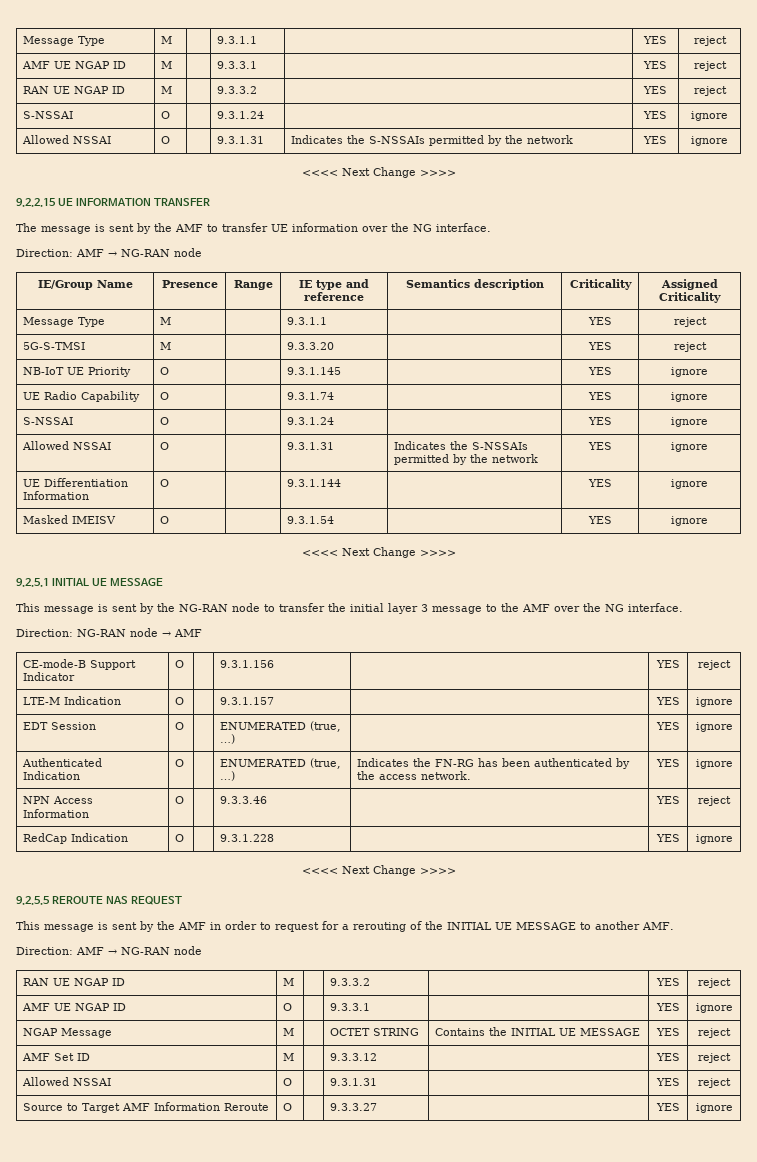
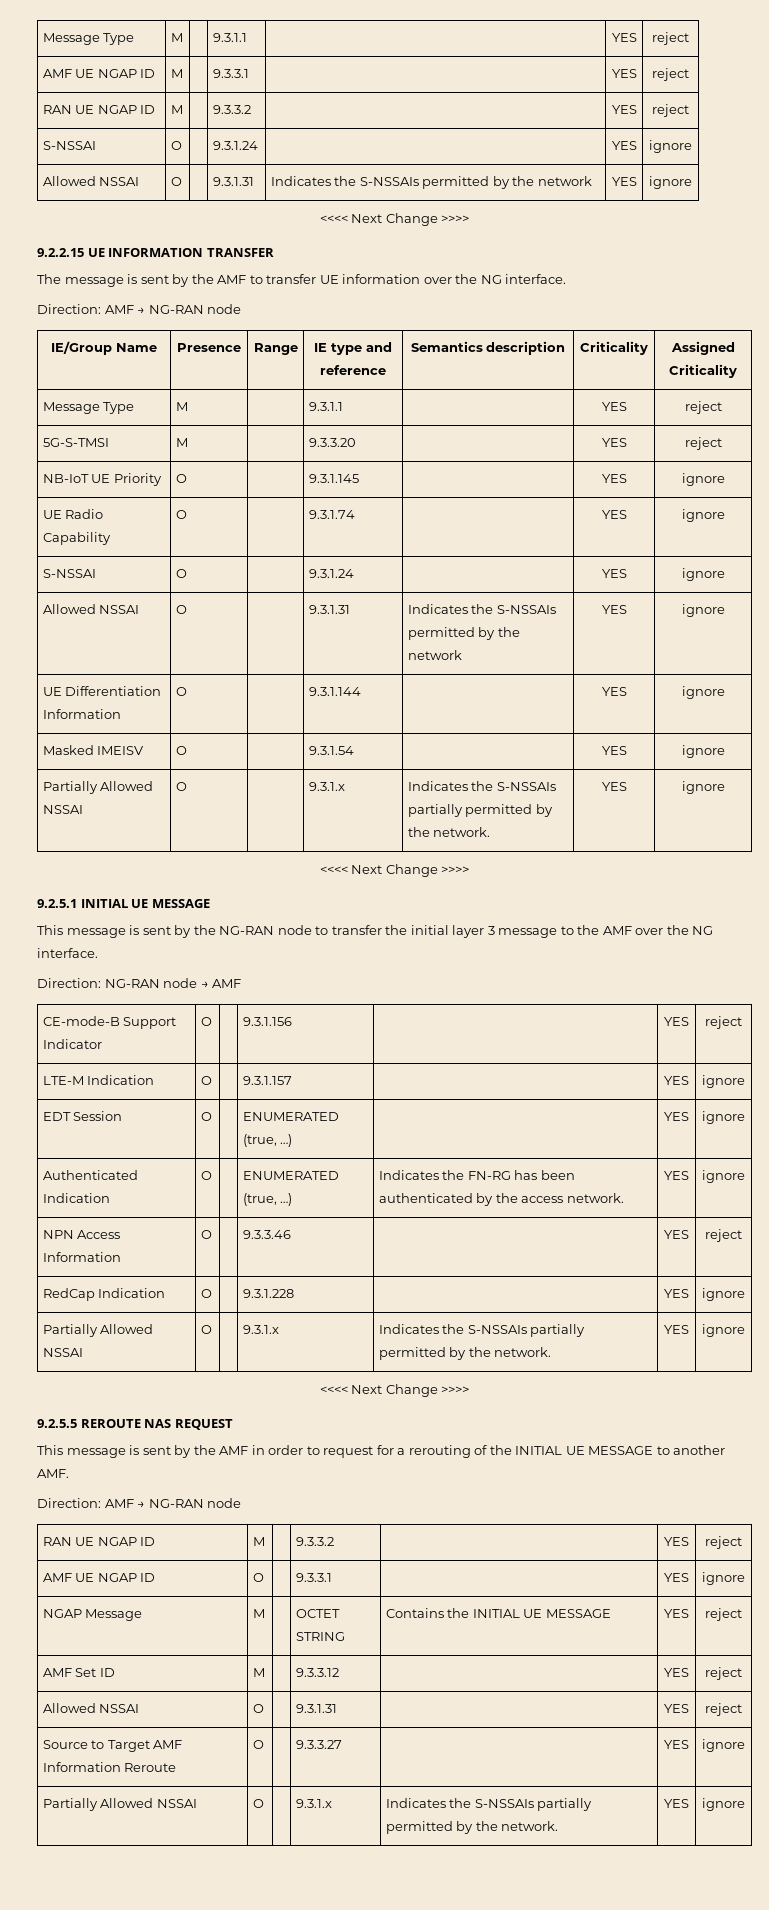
(708, 521) none -> [42,781,154,794] [42,805,83,814] [175,782,187,791] [308,782,345,791] [407,781,556,791] [407,804,553,817] [407,827,491,837] [601,782,627,791] [681,781,725,794] // Partially Allowed NSSAI | O | | 9.3.1.x | Indicates the S-NSSAIs partially permitted by the network. | YES | ignore
(733, 839) none -> [42,1324,154,1337] [42,1348,83,1357] [200,1325,212,1334] [242,1325,279,1334] [378,1324,586,1337] [378,1347,552,1360] [664,1325,689,1334] [702,1324,745,1337] // Partially Allowed NSSAI | O | | 9.3.1.x | Indicates the S-NSSAIs partially permitted by the network. | YES | ignore
(733, 1108) none -> [42,1798,197,1811] [252,1799,264,1808] [295,1799,332,1808] [385,1798,593,1811] [385,1821,559,1834] [664,1799,689,1808] [702,1798,745,1811] // Partially Allowed NSSAI | O | | 9.3.1.x | Indicates the S-NSSAIs partially permitted by the network. | YES | ignore

